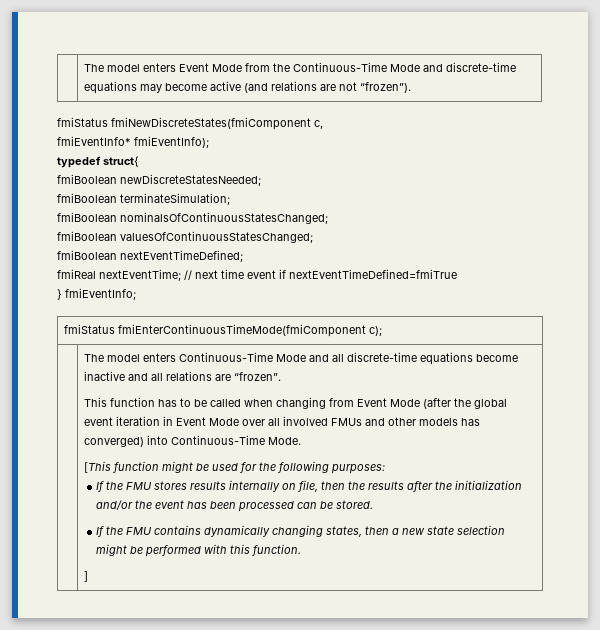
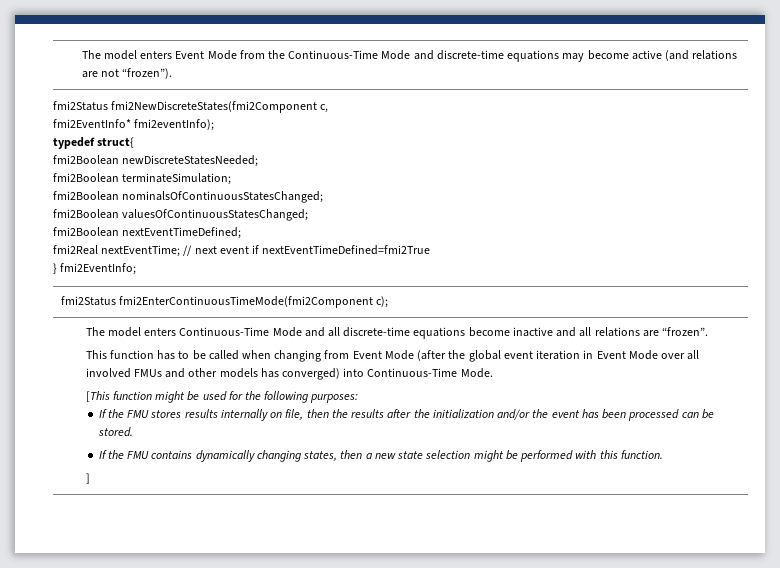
[57,117,311,130] fmiStatus fmiNewDiscreteStates(fmiComponent -> [53,101,318,113] fmi2Status fmi2NewDiscreteStates(fmi2Component
[57,136,209,148] fmiEventInfo* fmiEventInfo); -> [53,119,215,131] fmi2EventInfo* fmi2eventInfo);
[57,174,117,184] fmiBoolean -> [53,155,119,165] fmi2Boolean
[57,193,117,203] fmiBoolean -> [53,173,119,183] fmi2Boolean
[57,212,117,222] fmiBoolean -> [53,191,119,201] fmi2Boolean
[57,231,117,241] fmiBoolean -> [53,209,119,219] fmi2Boolean
[57,250,117,260] fmiBoolean -> [53,227,119,237] fmi2Boolean
[57,269,96,279] fmiReal -> [53,245,98,255] fmi2Real
[221,269,244,279] time -> (217, 250) none
[289,269,457,279] nextEventTimeDefined=fmiTrue -> [262,245,431,255] nextEventTimeDefined=fmi2True
[65,288,136,300] [64,324,367,337] fmiEventInfo; // fmiStatus fmiEnterContinuousTimeMode(fmiComponent -> [60,263,137,275] [60,296,373,308] fmi2EventInfo; // fmi2Status fmi2EnterContinuousTimeMode(fmi2Component

